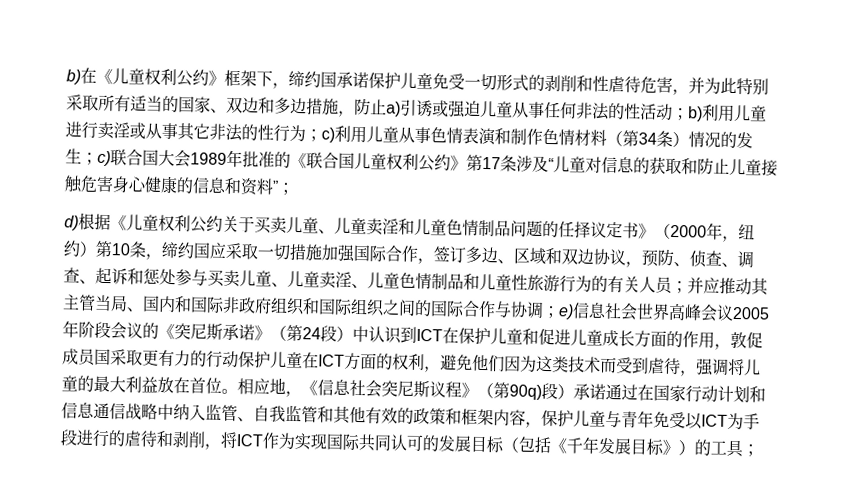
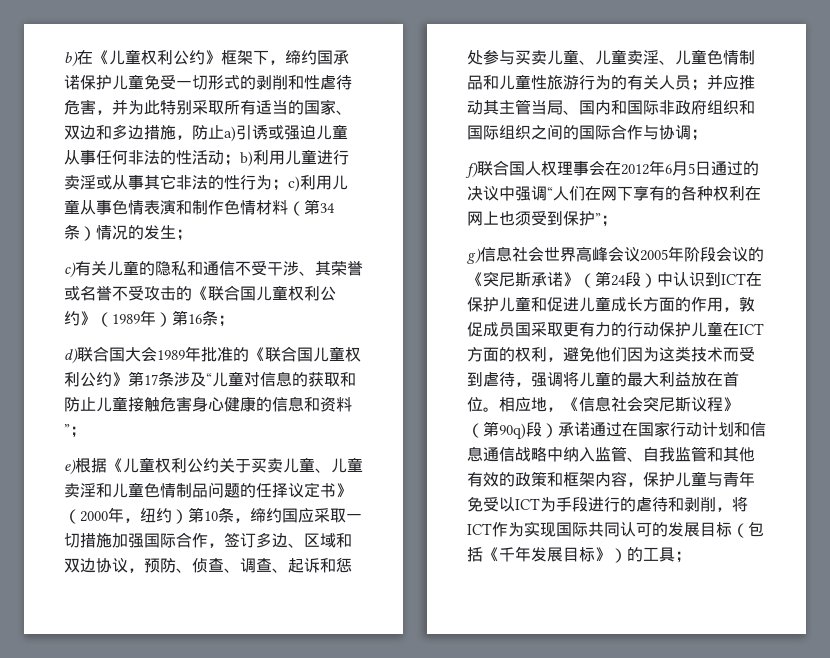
[97,150,111,167] c) -> [64,260,363,278] [64,285,336,301] [64,310,234,327] [64,348,78,364] // c)有关儿童的隐私和通信不受干涉、其荣誉或名誉不受攻击的《联合国儿童权利公约》（1989年）第16条； // d)
[64,215,79,231] d) -> [64,459,76,475] e)
[558,304,574,320] e) -> [465,160,759,178] [467,185,761,201] [467,211,617,227] [467,248,481,264] // f)联合国人权理事会在2012年6月5日通过的决议中强调“人们在网下享有的各种权利在网上也须受到保护”； // g)

